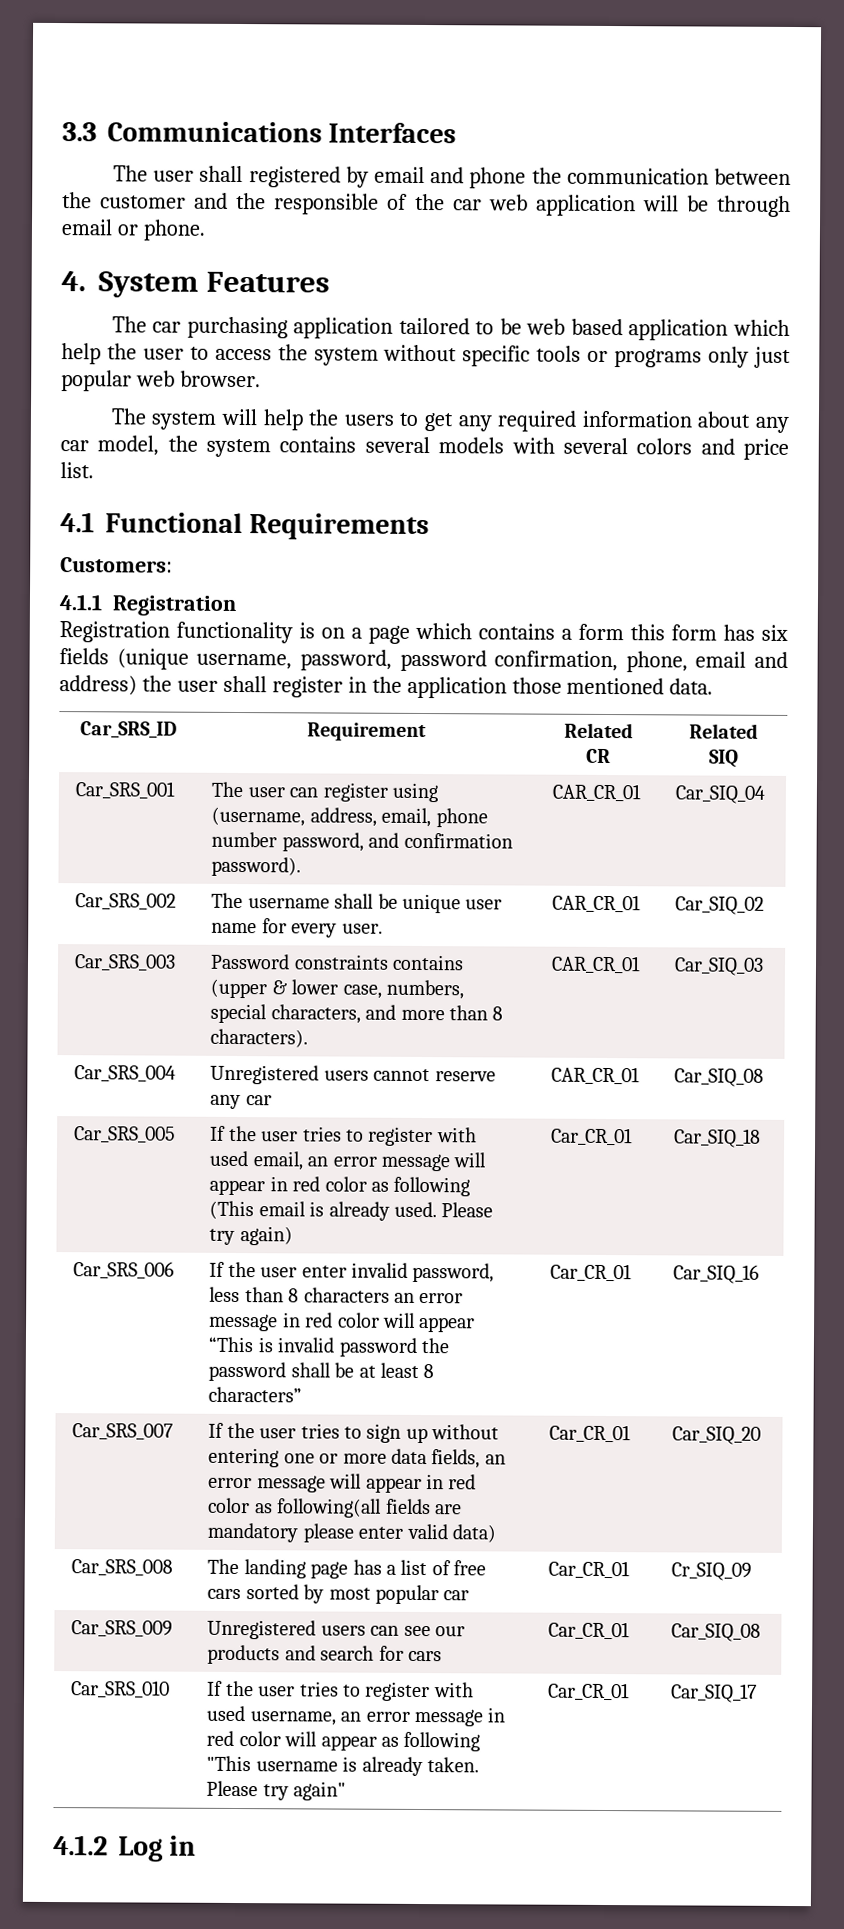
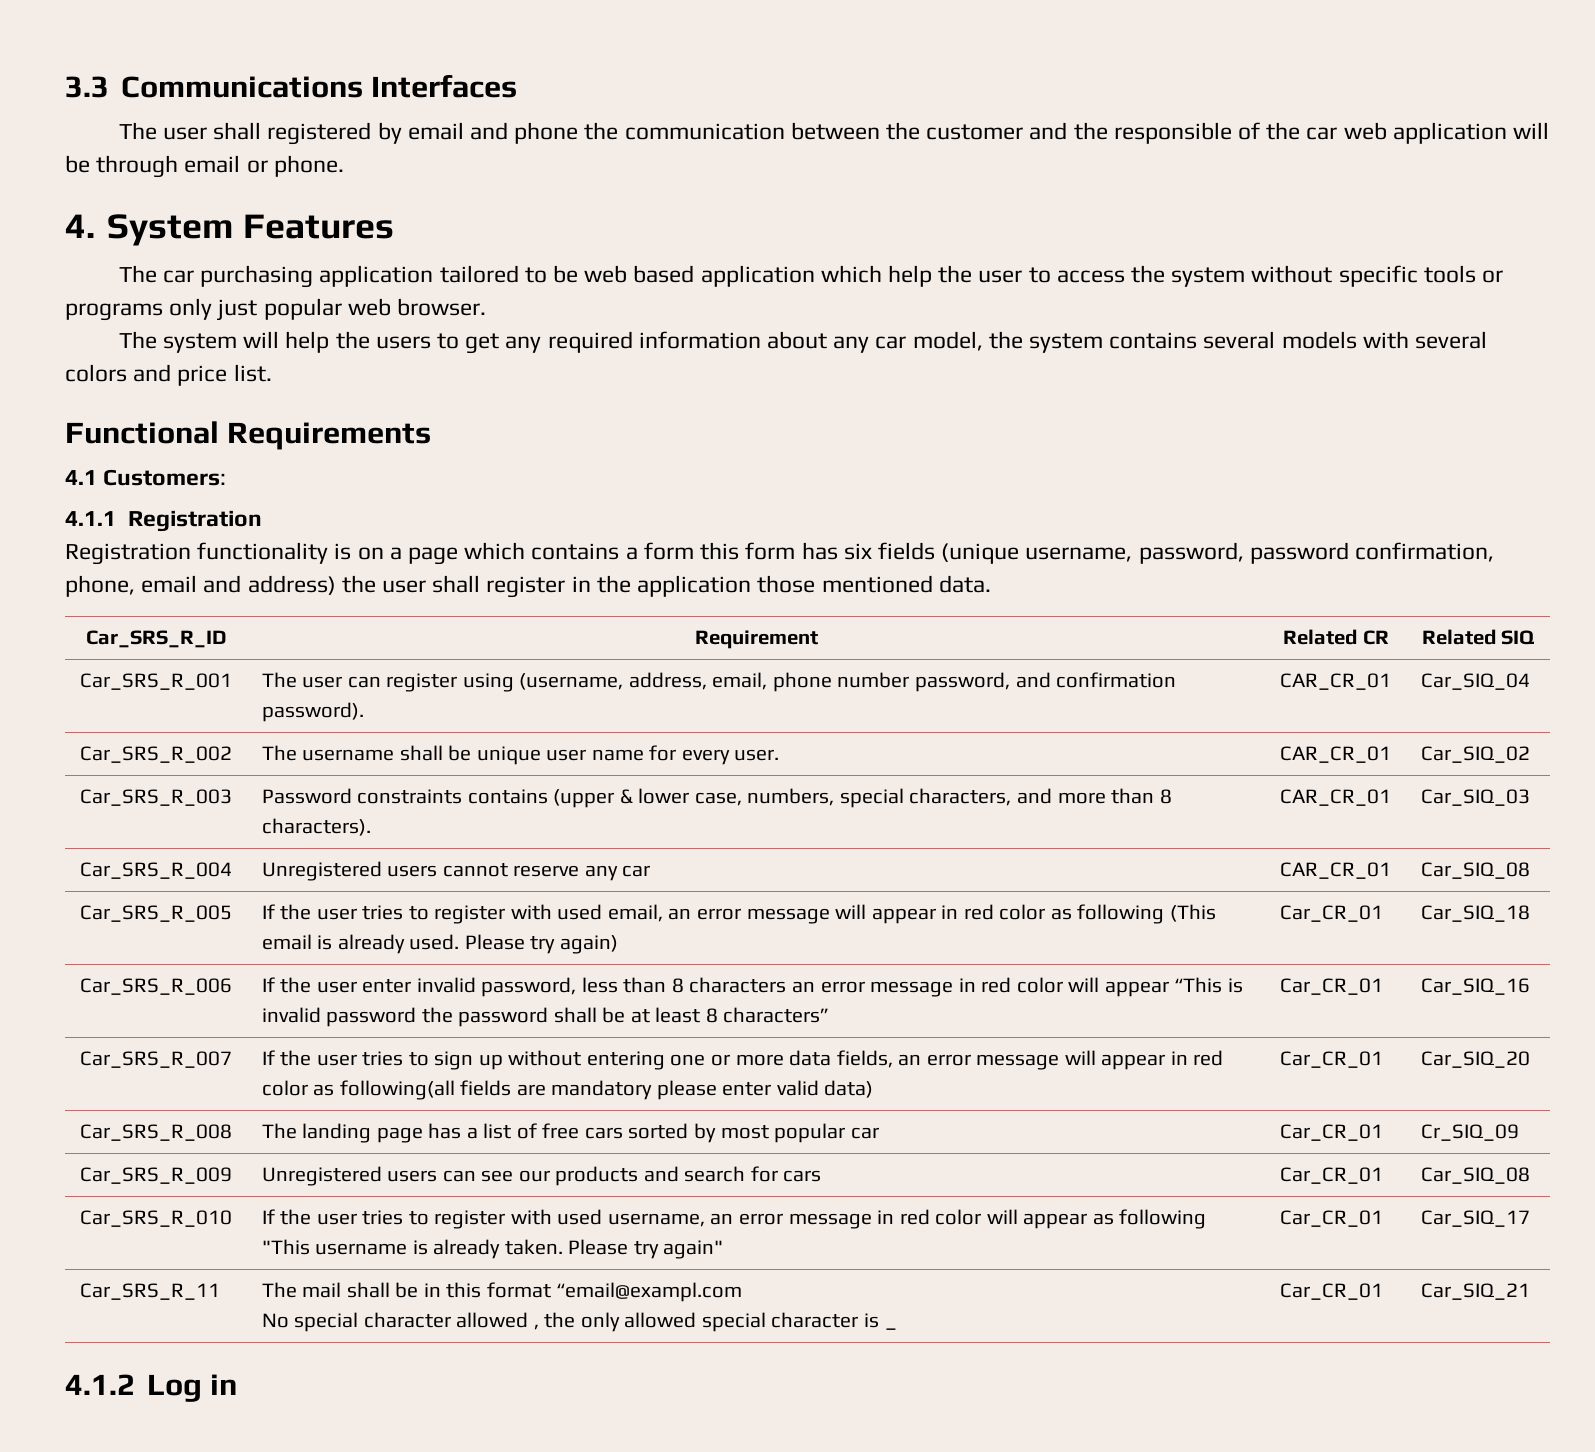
[60,512,95,533] 4.1 -> (272, 373) none
(430, 527) none -> [65,470,97,485] 4.1
[79,721,177,739] Car_SRS_ID -> [86,630,227,648] Car_SRS_R_ID
[75,781,176,799] Car_SRS_001 -> [79,673,232,690] Car_SRS_R_001
[75,893,177,910] Car_SRS_002 -> [79,746,232,763] Car_SRS_R_002
[74,954,177,971] Car_SRS_003 -> [79,789,232,806] Car_SRS_R_003
[74,1065,177,1082] Car_SRS_004 -> [79,862,232,879] Car_SRS_R_004
[74,1126,177,1143] Car_SRS_005 -> [79,905,232,922] Car_SRS_R_005
[73,1261,175,1279] Car_SRS_006 -> [79,978,232,995] Car_SRS_R_006
[72,1423,174,1440] Car_SRS_007 -> [79,1051,232,1068] Car_SRS_R_007
[71,1559,174,1576] Car_SRS_008 -> [79,1124,232,1141] Car_SRS_R_008
[71,1620,174,1637] Car_SRS_009 -> [79,1167,232,1184] Car_SRS_R_009
[71,1680,171,1698] Car_SRS_010 -> [79,1210,232,1227] Car_SRS_R_010
(758, 1693) none -> [79,1283,220,1300] [261,1282,743,1302] [261,1312,897,1332] [1279,1283,1383,1300] [1420,1283,1530,1300] // Car_SRS_R_11 | The mail shall be in this format “email@exampl.com // No special character allowed , the only allowed special character is _ | Car_CR_01 | Car_SIQ_21

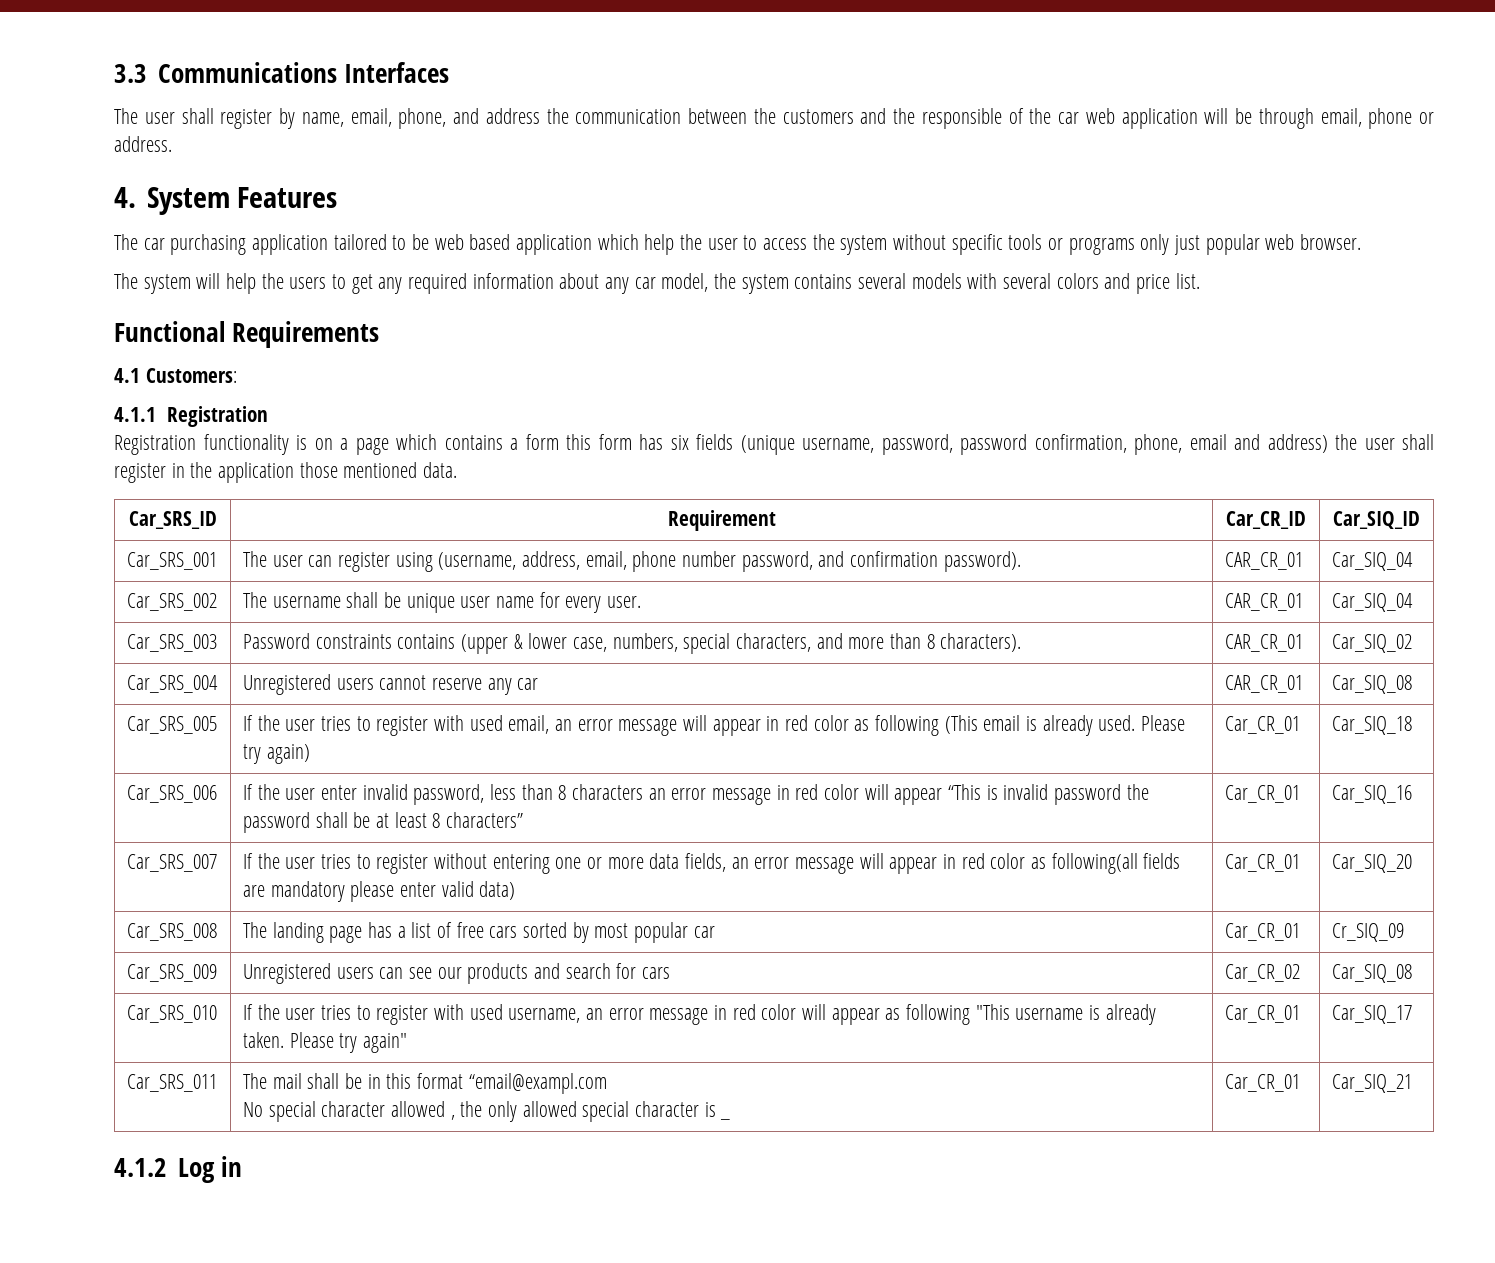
[267,122,579,145] registered by email and phone -> [220,108,540,129] register by name, email, phone, and address
[926,124,1024,140] customer -> [782,109,854,124] customers
[184,155,344,177] email or phone. -> [1320,108,1434,129] [114,136,172,152] email, phone or address.
[86,630,227,648] Car_SRS_R_ID -> [128,511,217,529] Car_SRS_ID
[1283,629,1389,645] [1421,629,1535,645] [79,673,232,690] Related CR | Related SIQ // Car_SRS_R_001 -> [1226,511,1306,529] [1333,511,1420,529] [126,552,217,570] Car_CR_ID | Car_SIQ_ID // Car_SRS_001
[79,746,232,763] Car_SRS_R_002 -> [126,593,217,611] Car_SRS_002
[1420,746,1530,763] [79,789,232,806] Car_SIQ_02 // Car_SRS_R_003 -> [1331,593,1413,612] [126,634,217,652] Car_SIQ_04 // Car_SRS_003
[1420,789,1530,806] [79,862,232,879] Car_SIQ_03 // Car_SRS_R_004 -> [1331,634,1412,653] [126,675,218,693] Car_SIQ_02 // Car_SRS_004
[79,905,232,922] Car_SRS_R_005 -> [126,716,217,734] Car_SRS_005
[79,978,232,995] Car_SRS_R_006 -> [126,785,217,803] Car_SRS_006
[79,1051,232,1068] [261,1050,503,1070] Car_SRS_R_007 | If the user tries to sign up -> [126,854,217,872] [242,853,429,874] Car_SRS_007 | If the user tries to register
[79,1124,232,1141] Car_SRS_R_008 -> [126,923,217,941] Car_SRS_008
[79,1167,232,1184] Car_SRS_R_009 -> [126,964,217,982] Car_SRS_009
[1279,1167,1383,1184] [1420,1167,1530,1184] [79,1210,232,1227] Car_CR_01 | Car_SIQ_08 // Car_SRS_R_010 -> [1224,964,1300,982] [1331,964,1412,983] [126,1005,217,1023] Car_CR_02 | Car_SIQ_08 // Car_SRS_010
[79,1283,220,1300] Car_SRS_R_11 -> [126,1074,217,1092] Car_SRS_011

